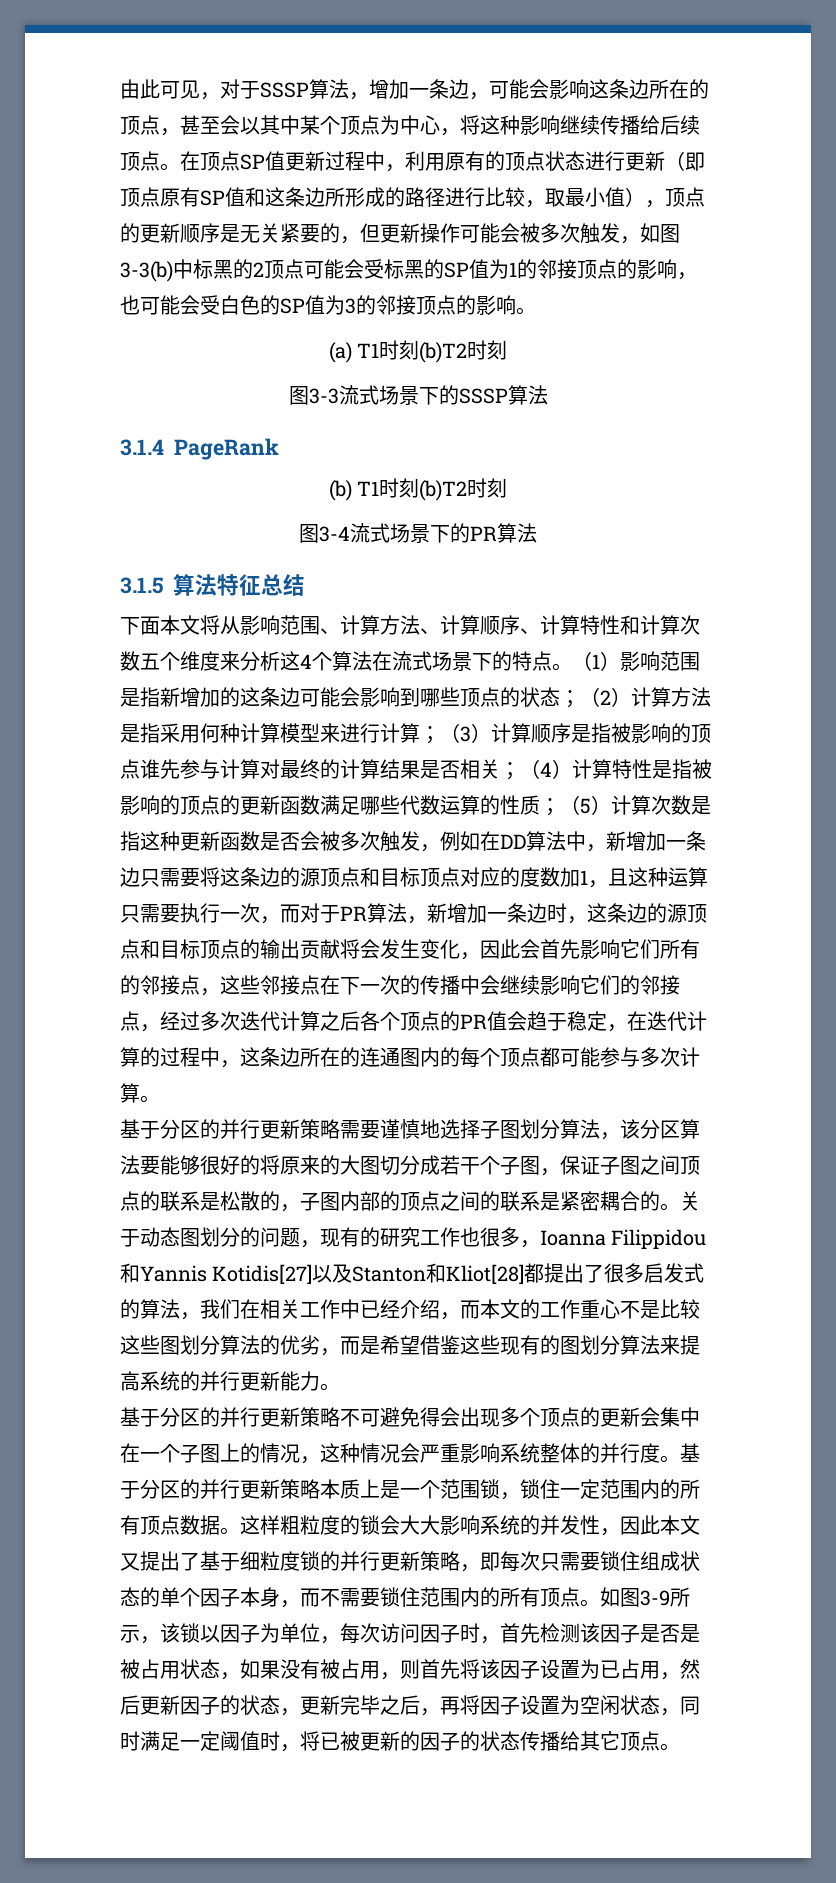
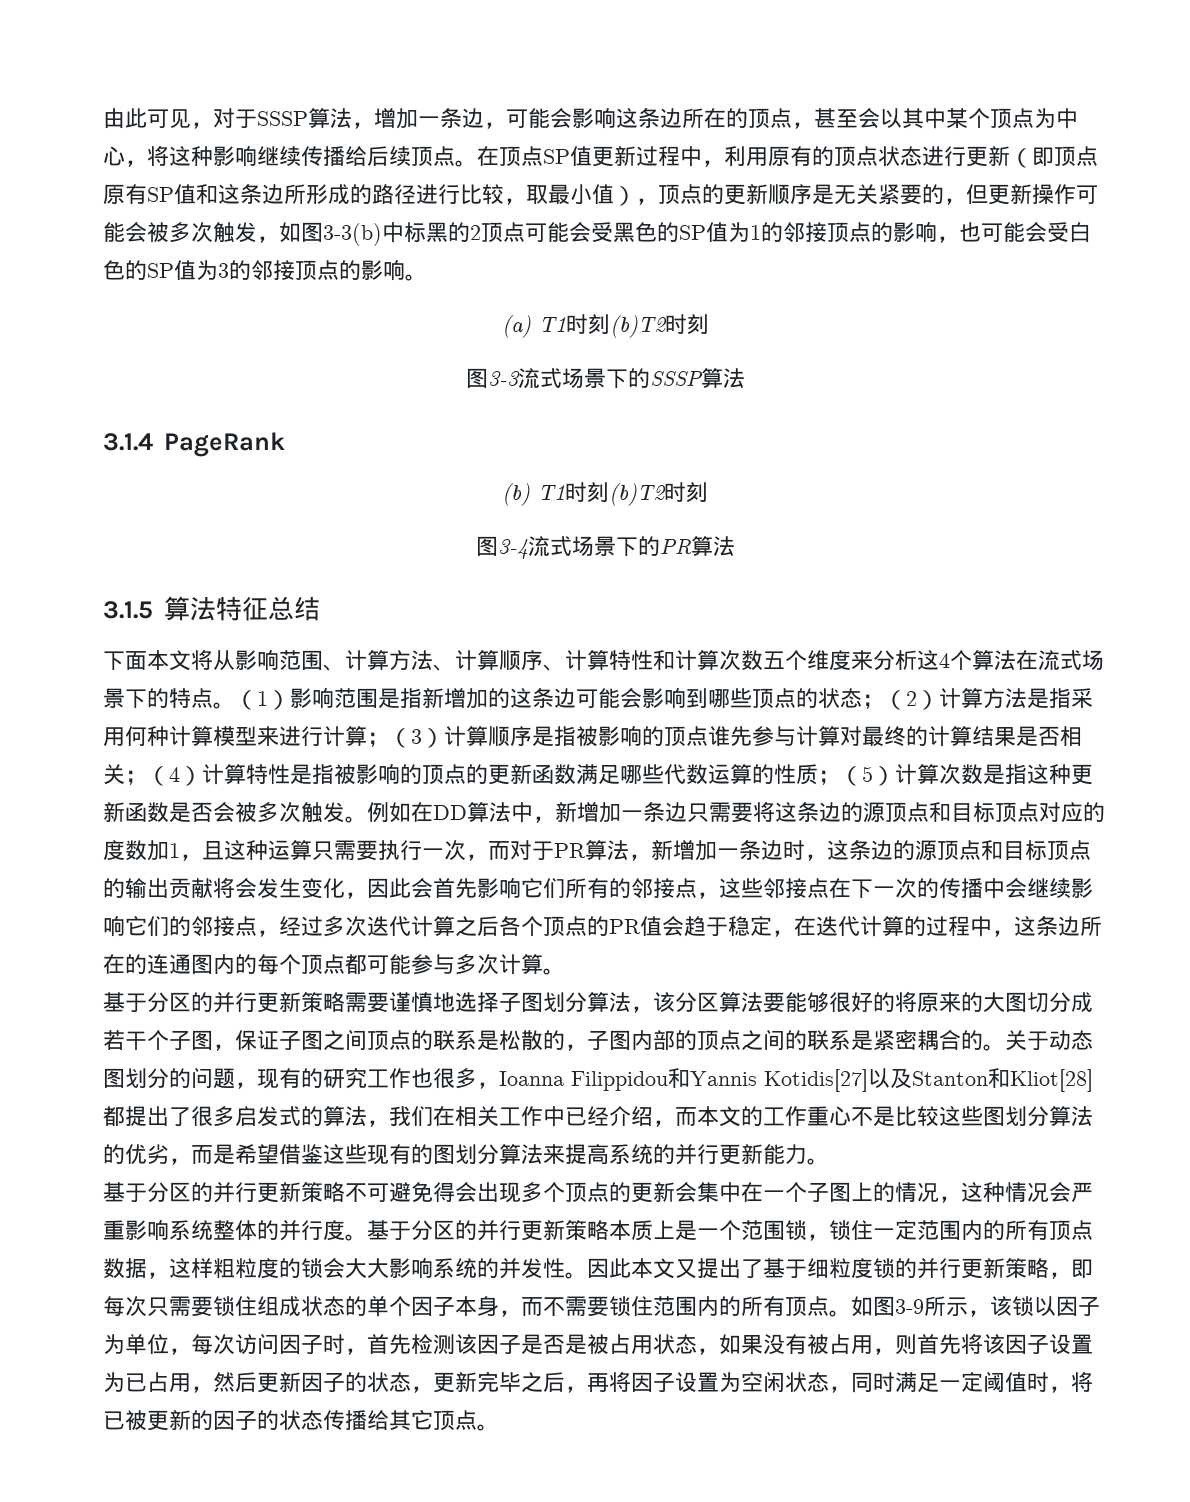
[384,259,424,279] 标黑 -> [613,222,657,243] 黑色
[420,844,440,852] ， -> [345,816,367,823] 。
[220,1527,240,1535] 。 -> [147,1272,169,1279] ，
[600,1528,620,1536] ， -> [565,1272,587,1279] 。

